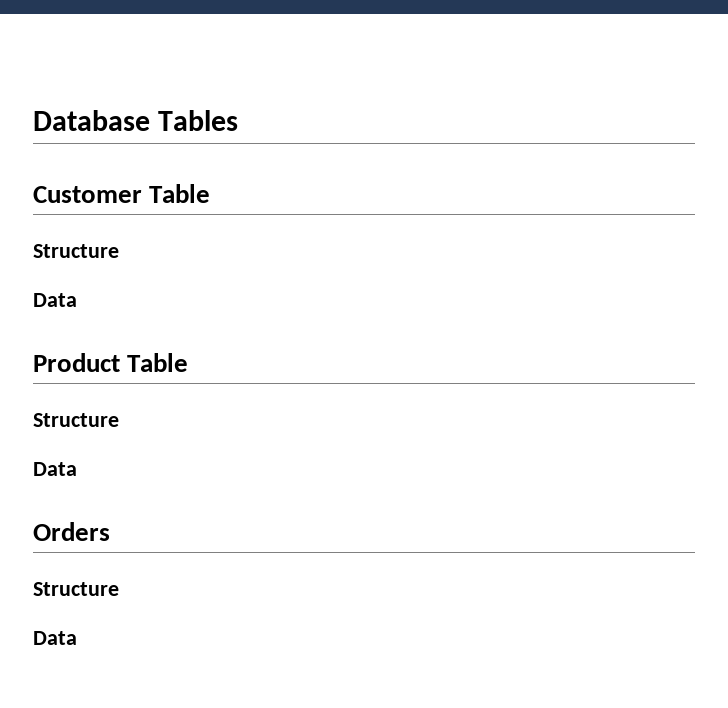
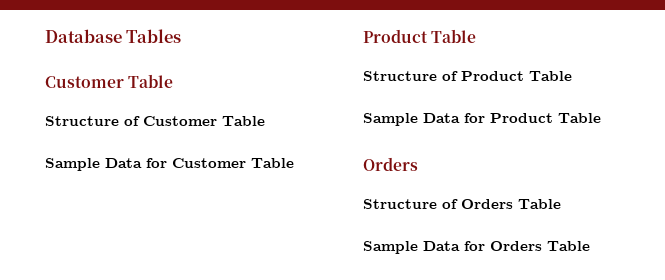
[33,293,77,307] [33,353,189,372] [33,413,119,427] [33,462,77,476] [33,522,110,541] [33,582,119,596] [33,631,77,645] // Data // Product Table // Structure // Data // Orders // Structure // Data -> [124,116,265,126] [45,158,294,171] [363,29,477,43] [363,71,572,81] [363,113,601,126] [363,157,418,171] [363,199,561,209] [363,241,590,254] of Customer Table // Sample Data for Customer Table // Product Table // Structure of Product Table // Sample Data for Product Table // Orders // Structure of Orders Table // Sample Data for Orders Table

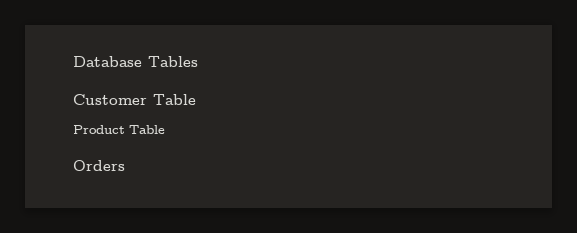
[45,116,265,126] [45,158,294,171] [363,29,477,43] [363,71,572,81] [363,113,601,126] [363,157,418,171] [363,199,561,209] [363,241,590,254] Structure of Customer Table // Sample Data for Customer Table // Product Table // Structure of Product Table // Sample Data for Product Table // Orders // Structure of Orders Table // Sample Data for Orders Table -> [73,125,165,134] [73,160,125,171] Product Table // Orders

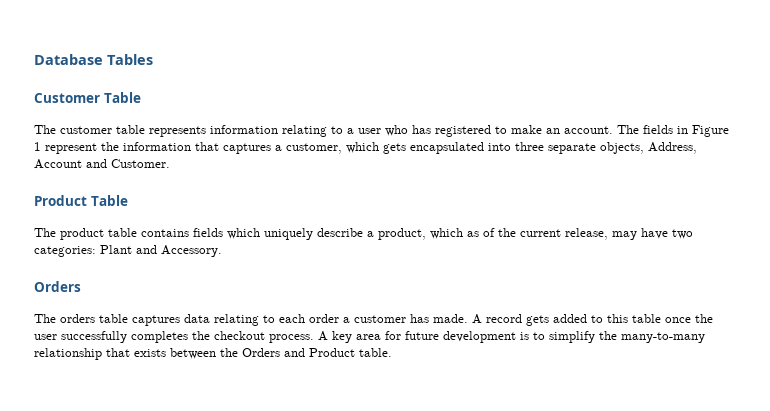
[73,125,165,134] [73,160,125,171] Product Table // Orders -> [34,125,729,137] [34,142,697,154] [34,159,170,169] [34,195,128,206] [34,228,693,240] [34,245,222,257] [34,281,81,292] [34,314,713,326] [34,331,705,343] [34,348,392,360] The customer table represents information relating to a user who has registered to make an account. The fields in Figure 1 represent the information that captures a customer, which gets encapsulated into three separate objects, Address, Account and Customer. // Product Table // The product table contains fields which uniquely describe a product, which as of the current release, may have two categories: Plant and Accessory. // Orders // The orders table captures data relating to each order a customer has made. A record gets added to this table once the user successfully completes the checkout process. A key area for future development is to simplify the many-to-many relationship that exists between the Orders and Product table.

